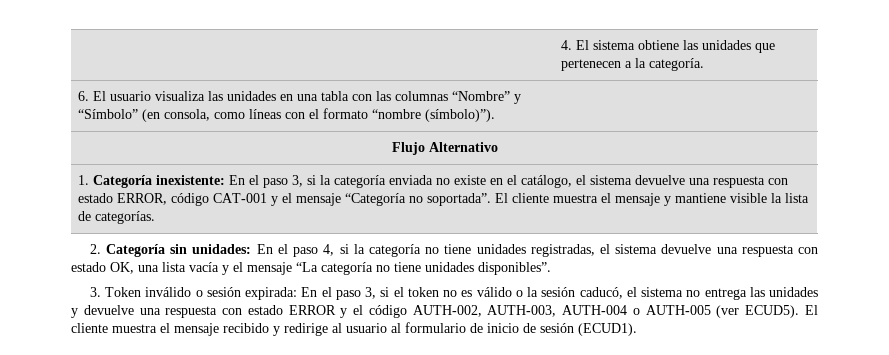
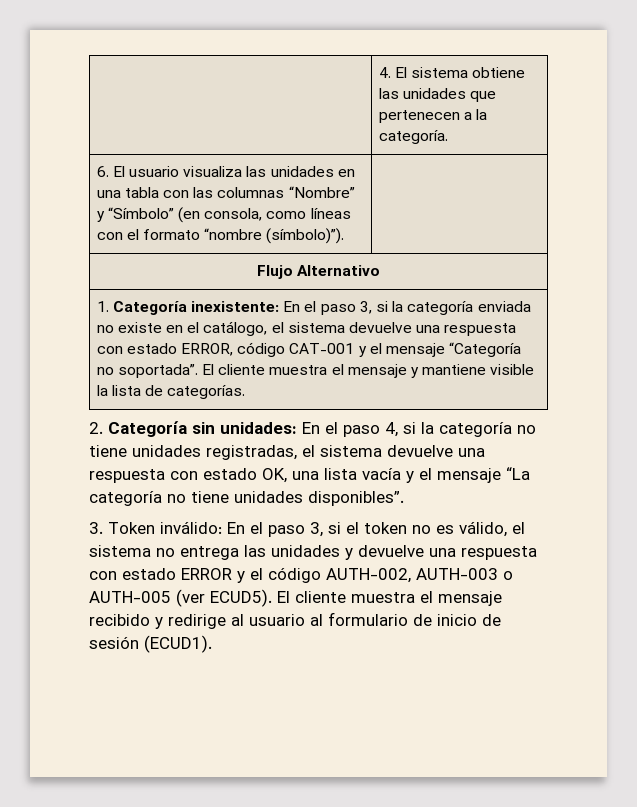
[145,287,298,300] inválido o sesión expirada: -> [160,521,222,534] inválido:
[476,287,623,299] válido o la sesión caducó, -> [459,521,507,537] válido,
[487,305,628,317] AUTH-003, AUTH-004 -> [416,568,498,580] AUTH-003

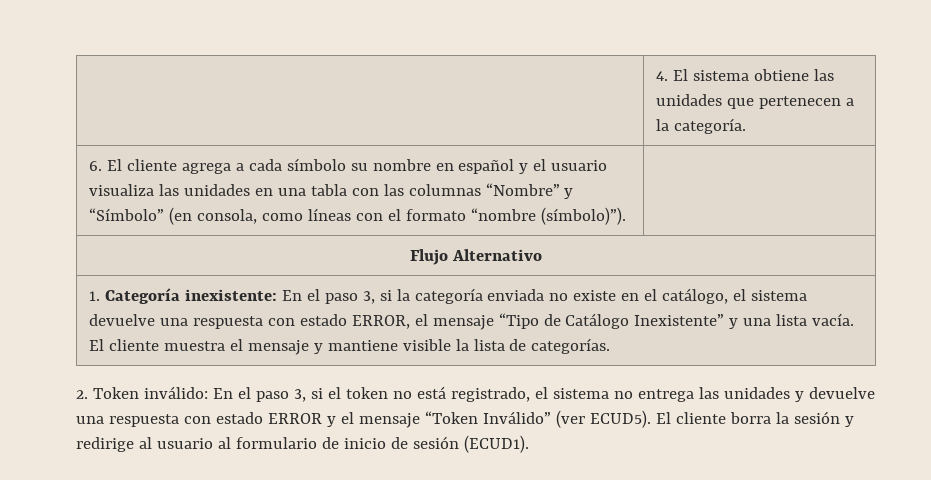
(125, 171) none -> [126,158,547,174] cliente agrega a cada símbolo su nombre en español y el
[237,342,522,357] [96,364,198,378] código CAT-001 y el mensaje “Categoría no soportada”. -> [414,313,855,330] el mensaje “Tipo de Catálogo Inexistente” y una lista vacía.
[108,421,536,437] [89,445,485,460] [89,467,530,483] [89,491,404,506] [89,522,103,534] Categoría sin unidades: En el paso 4, si la categoría no tiene unidades registradas, el sistema devuelve una respuesta con estado OK, una lista vacía y el mensaje “La categoría no tiene unidades disponibles”. // 3. -> (88, 394) none
[436,521,507,537] es válido, -> [416,386,530,402] está registrado,
[268,567,513,583] [89,589,502,607] [89,614,150,626] código AUTH-002, AUTH-003 o AUTH-005 (ver ECUD5). El cliente muestra el mensaje recibido -> [358,410,840,428] mensaje “Token Inválido” (ver ECUD5). El cliente borra la sesión

